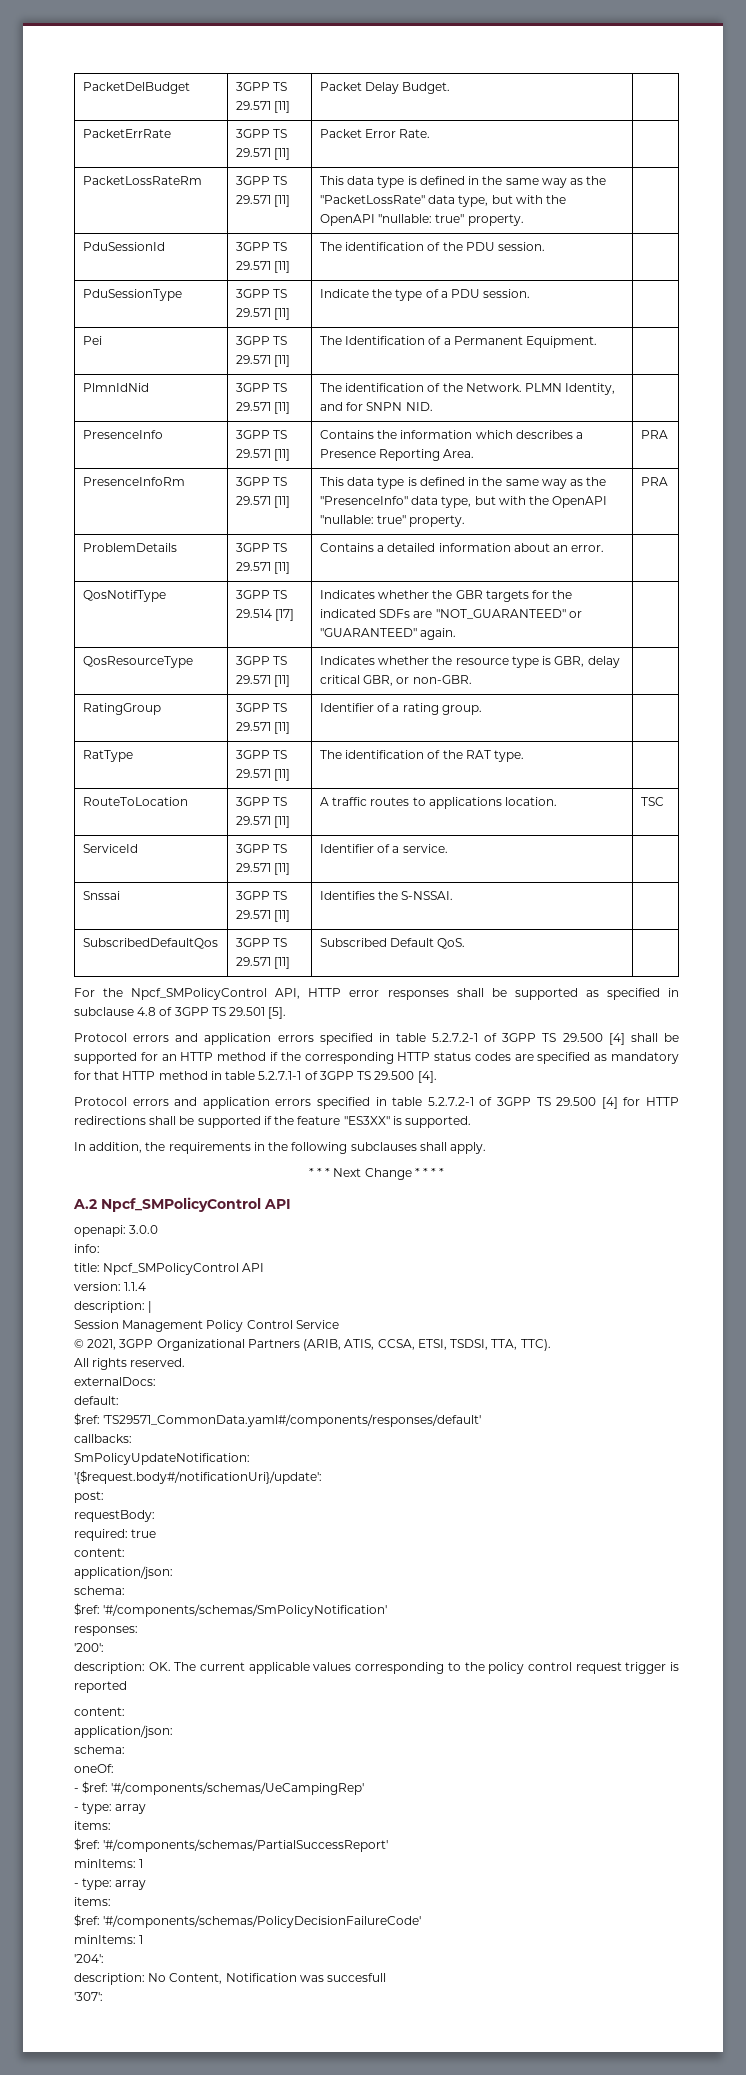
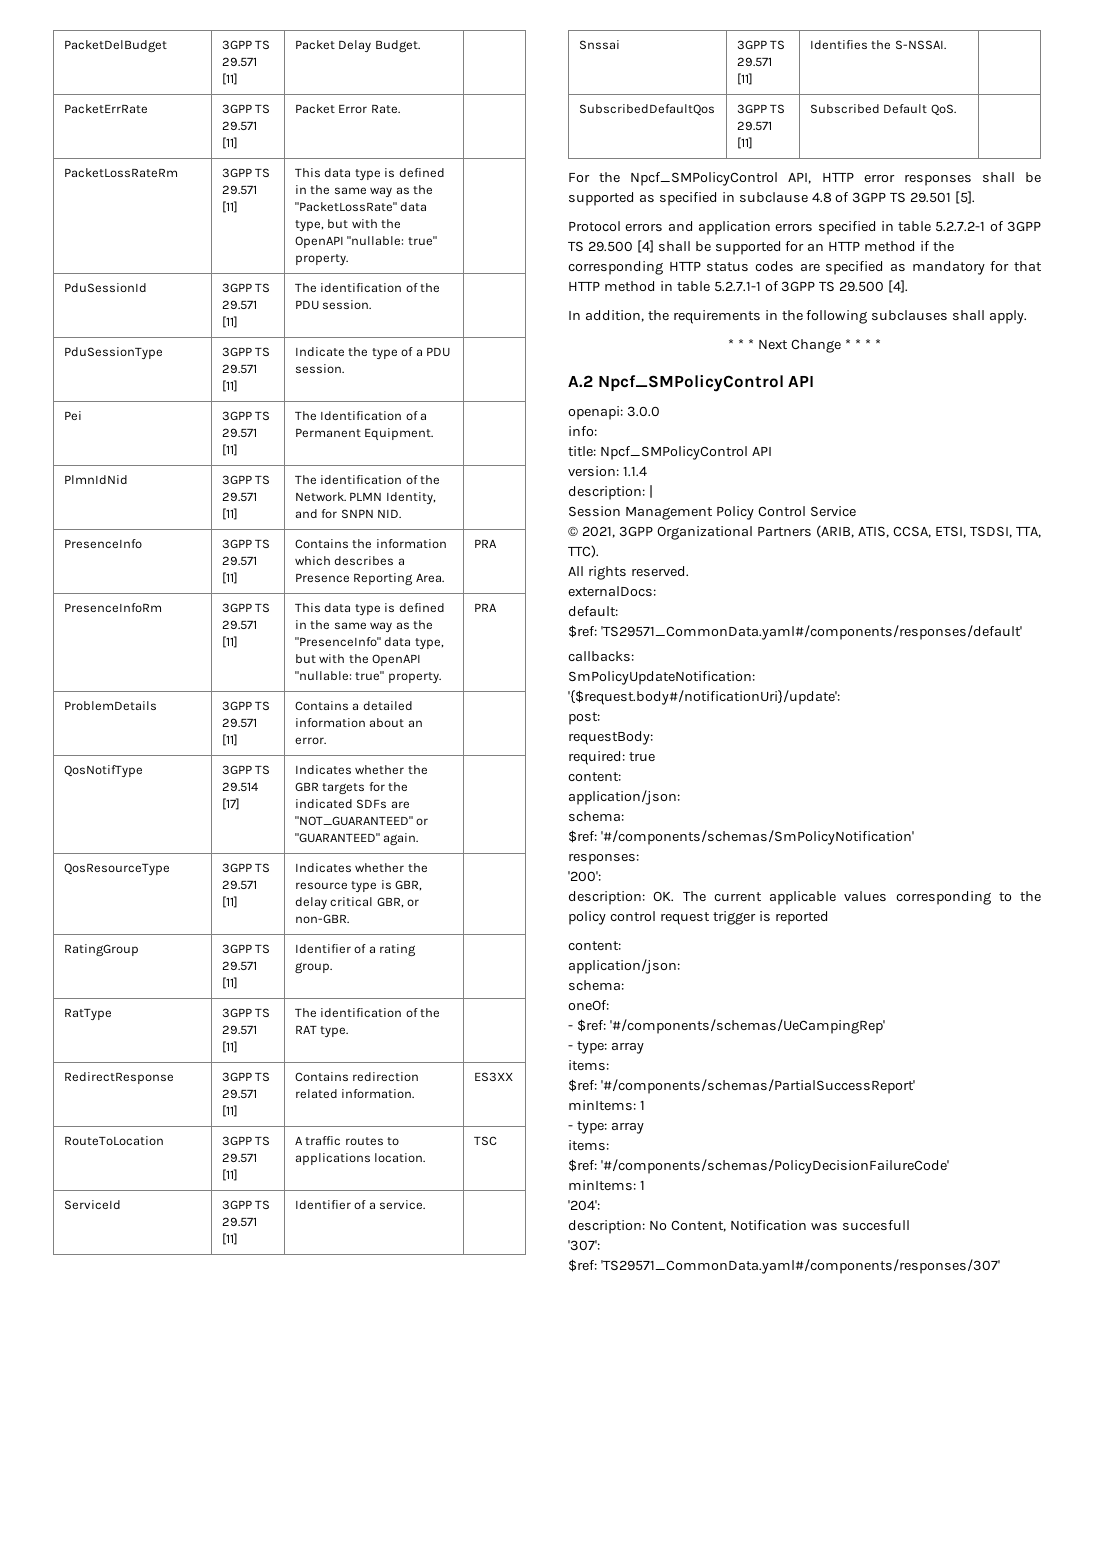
(525, 756) none -> [63,1072,174,1085] [221,1072,271,1082] [221,1089,257,1099] [221,1105,238,1117] [294,1072,420,1082] [294,1089,415,1099] [473,1072,513,1082] // RedirectResponse | 3GPP TS 29.571 [11] | Contains redirection related information. | ES3XX
[74,1097,680,1109] [74,1116,472,1128] // Protocol errors and application errors specified in table 5.2.7.2-1 of 3GPP TS 29.500 [4] for HTTP redirections shall be supported if the feature "ES3XX" is supported. -> (909, 286) none
(103, 1996) none -> [568,1259,1000,1274] // $ref: 'TS29571_CommonData.yaml#/components/responses/307'

